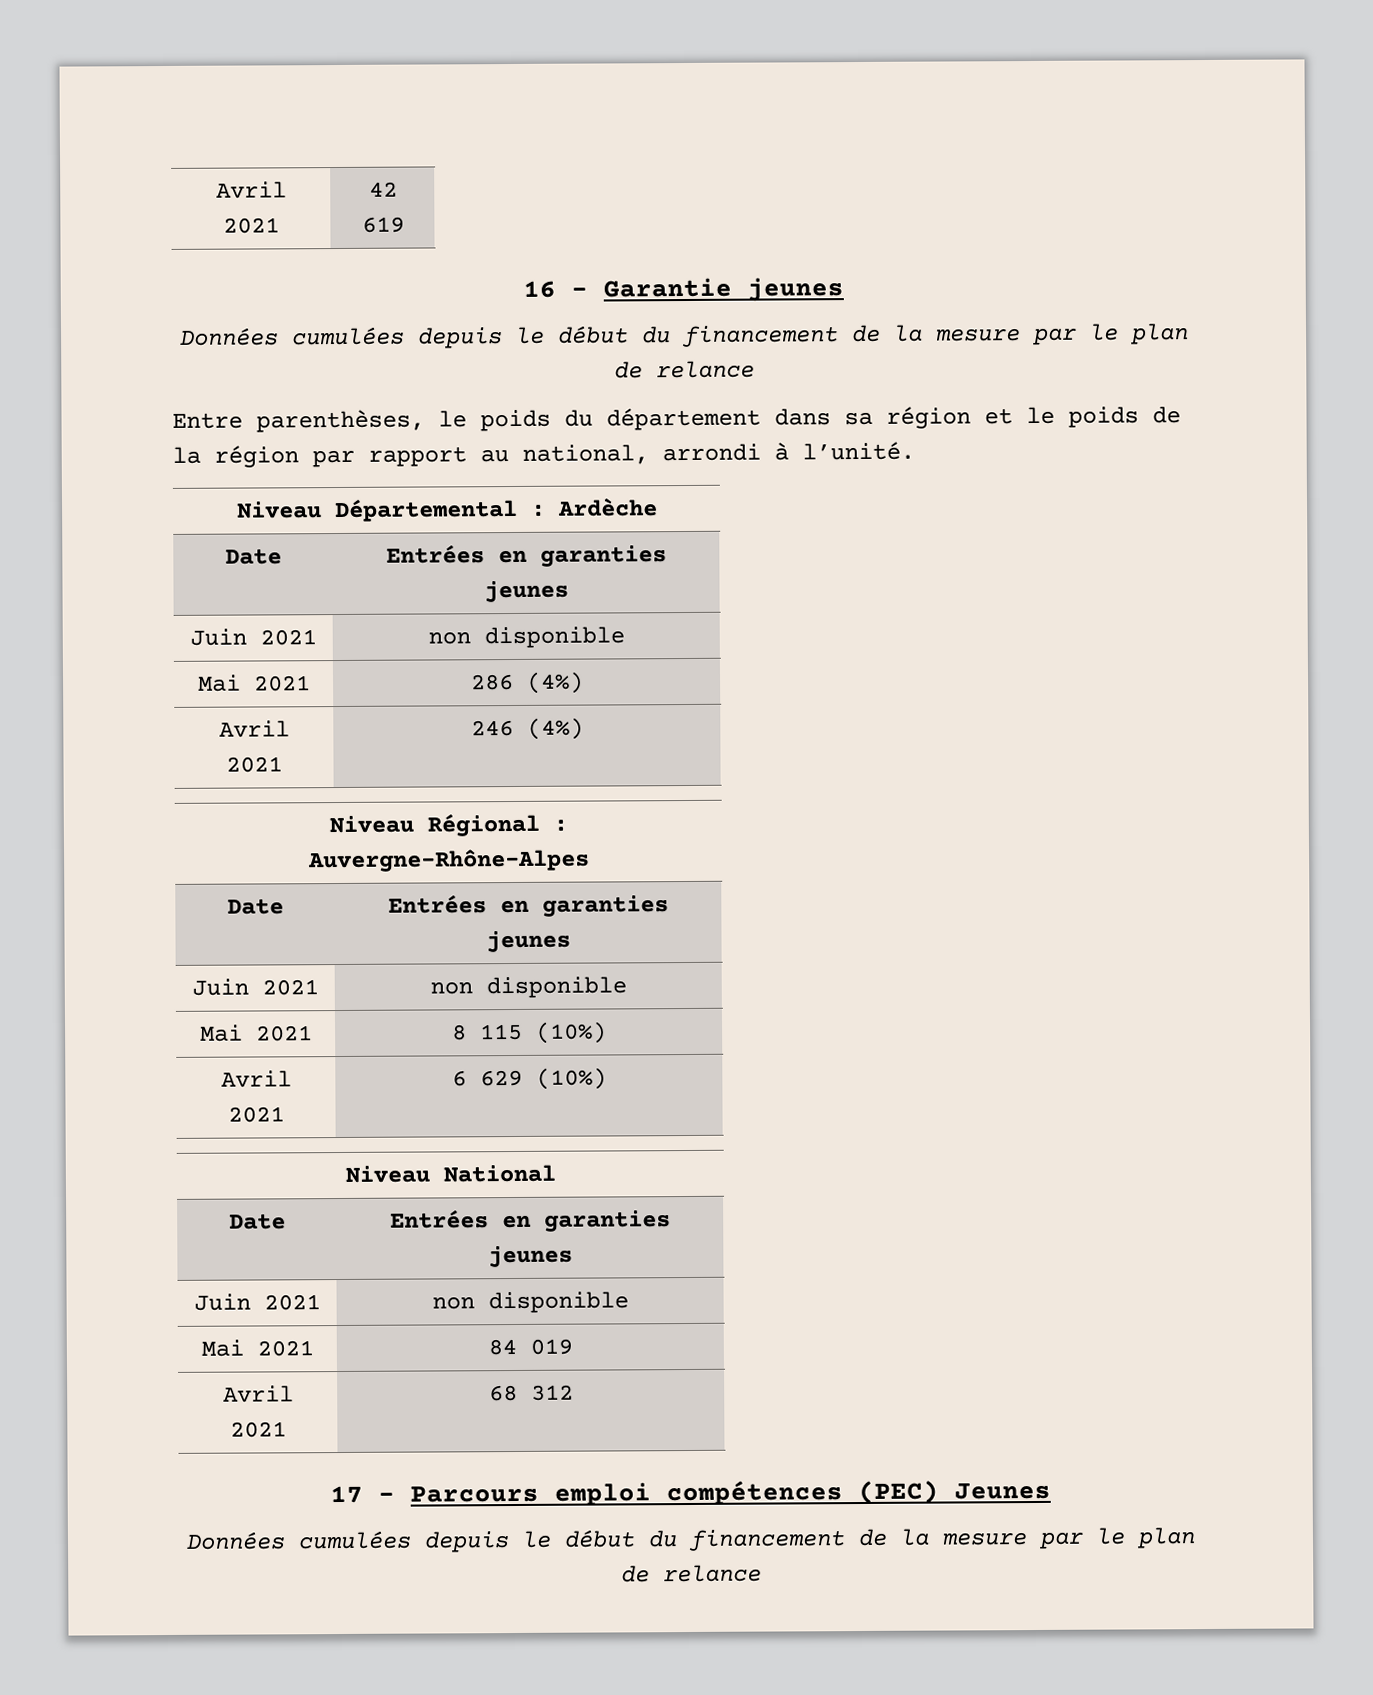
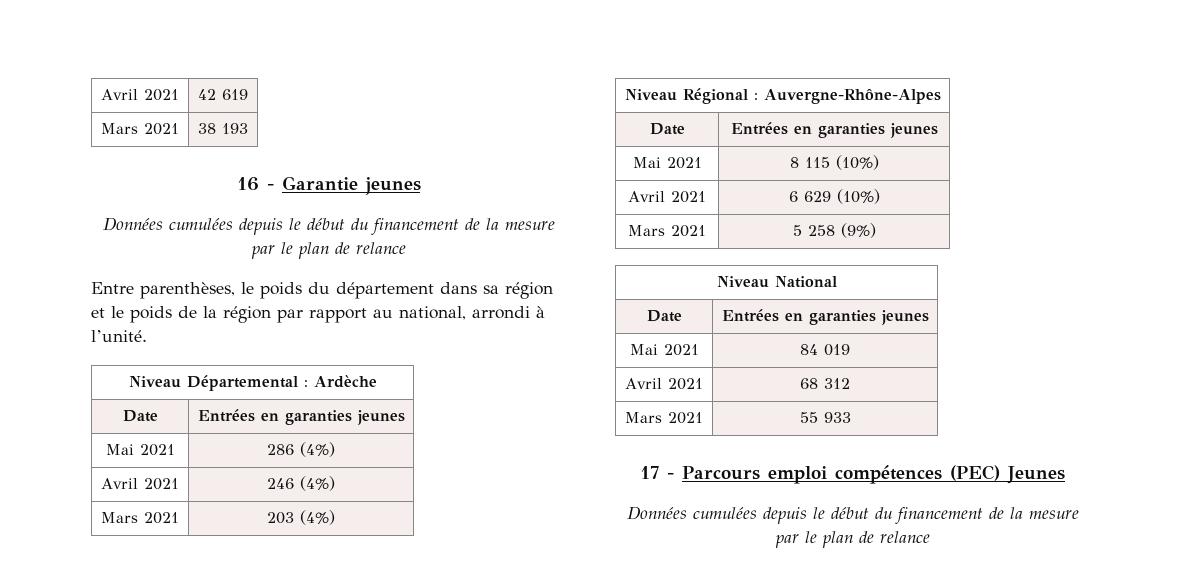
(405, 224) none -> [101,123,179,135] [198,123,248,134] // Mars 2021 | 38 193
[190,628,317,646] [428,626,625,649] // Juin 2021 | non disponible -> (405, 417) none
(584, 728) none -> [101,512,179,524] [267,510,335,525] // Mars 2021 | 203 (4%)
[192,978,319,996] [430,976,627,999] // Juin 2021 | non disponible -> (938, 130) none
(607, 1078) none -> [628,225,706,237] [792,223,876,238] // Mars 2021 | 5 258 (9%)
[194,1293,321,1311] [432,1291,629,1314] // Juin 2021 | non disponible -> (929, 317) none
(574, 1392) none -> [625,412,703,424] [799,412,851,423] // Mars 2021 | 55 933

